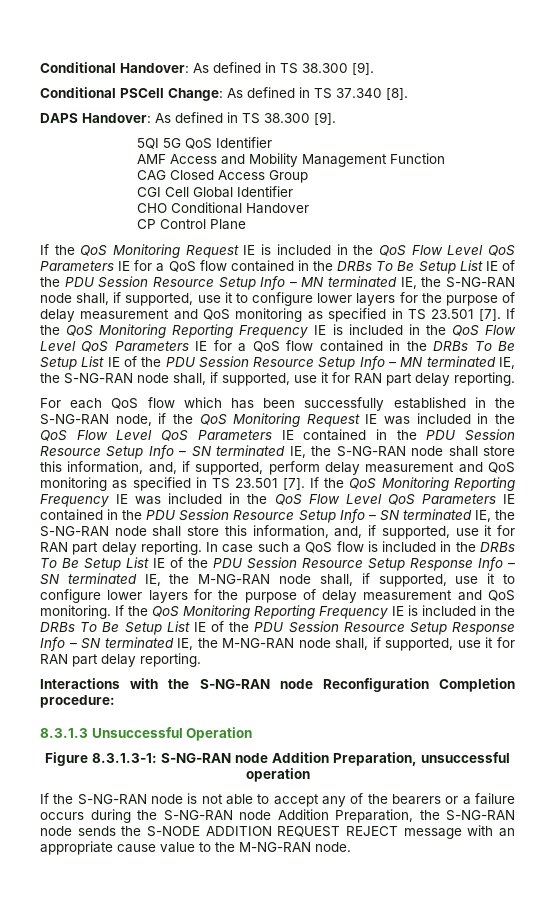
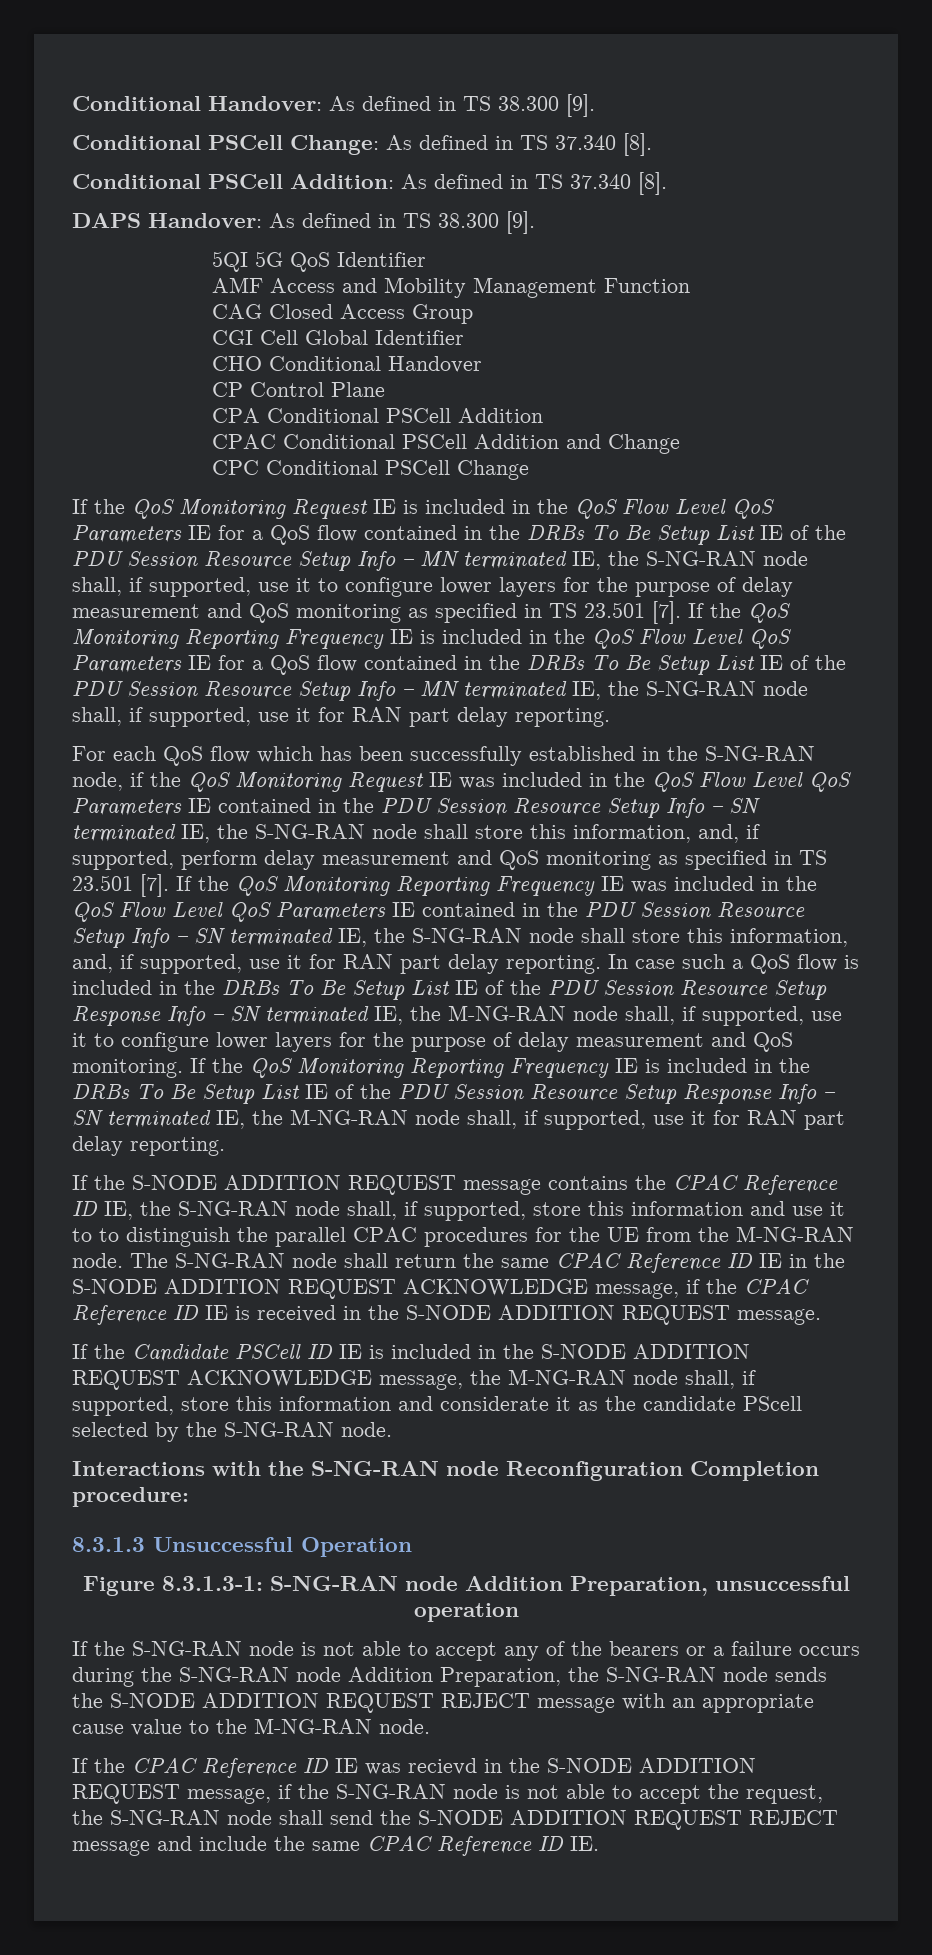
(408, 94) none -> [72,172,667,195] // Conditional PSCell Addition: As defined in TS 37.340 [8].
(246, 224) none -> [212,408,544,423] [212,434,681,454] [212,460,530,480] // CPA Conditional PSCell Addition // CPAC Conditional PSCell Addition and Change // CPC Conditional PSCell Change
(201, 660) none -> [72,1174,838,1195] [72,1201,845,1221] [72,1226,854,1247] [72,1252,845,1273] [72,1278,809,1299] [72,1305,821,1325] [72,1344,750,1362] [72,1369,756,1390] [72,1396,802,1416] [72,1422,392,1442] // If the S-NODE ADDITION REQUEST message contains the CPAC Reference ID IE, the S-NG-RAN node shall, if supported, store this information and use it to to distinguish the parallel CPAC procedures for the UE from the M-NG-RAN node. The S-NG-RAN node shall return the same CPAC Reference ID IE in the S-NODE ADDITION REQUEST ACKNOWLEDGE message, if the CPAC Reference ID IE is received in the S-NODE ADDITION REQUEST message. // If the Candidate PSCell ID IE is included in the S-NODE ADDITION REQUEST ACKNOWLEDGE message, the M-NG-RAN node shall, if supported, store this information and considerate it as the candidate PScell selected by the S-NG-RAN node.
(351, 847) none -> [72,1757,756,1778] [72,1784,823,1804] [72,1810,838,1830] [72,1835,599,1856] // If the CPAC Reference ID IE was recievd in the S-NODE ADDITION REQUEST message, if the S-NG-RAN node is not able to accept the request, the S-NG-RAN node shall send the S-NODE ADDITION REQUEST REJECT message and include the same CPAC Reference ID IE.

